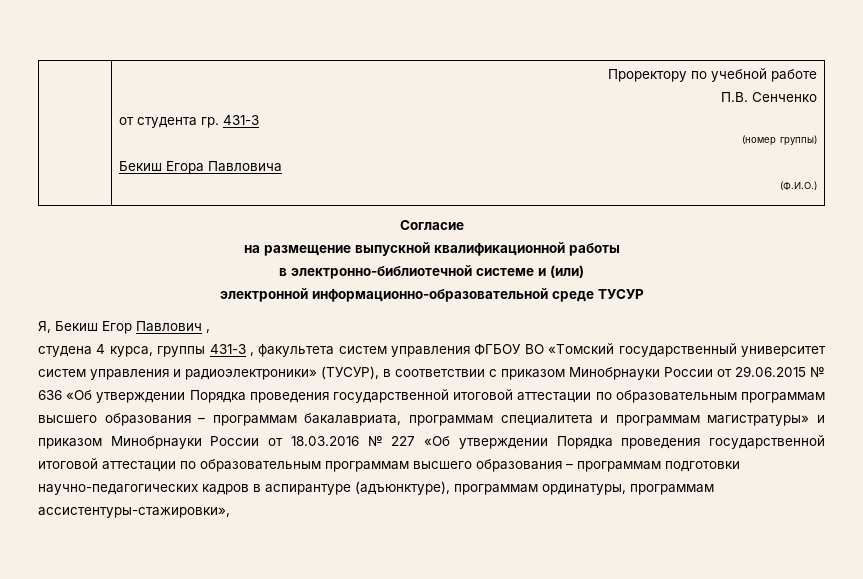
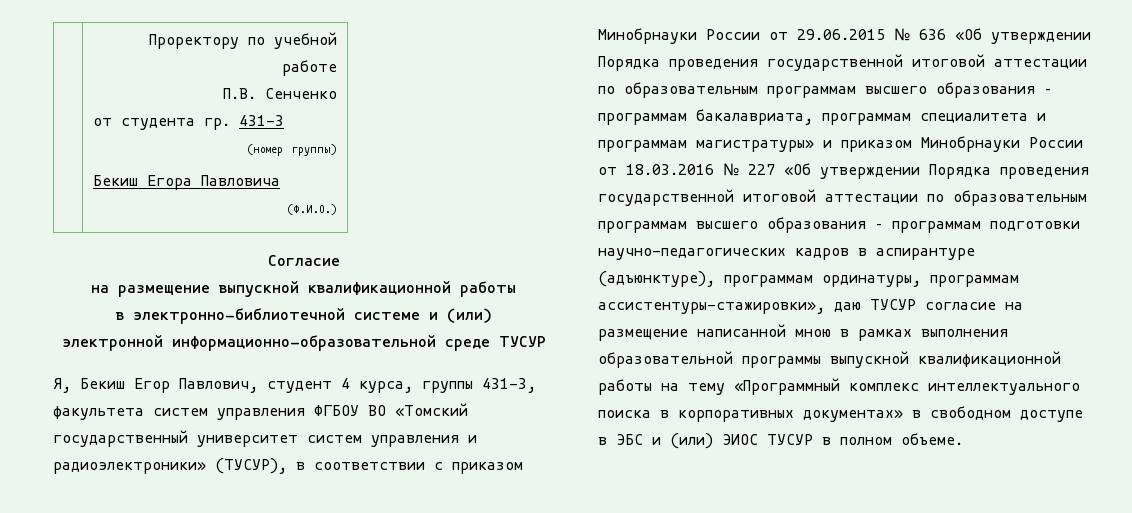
[136,321,210,333] [38,346,92,357] Павлович , // студена -> [179,378,332,393] Павлович, студент
[209,344,254,356] 431-3 , -> [482,378,536,393] 431-3,
(230, 512) none -> [834,299,1023,312] [598,324,1008,341] [598,351,1061,368] [598,378,1080,395] [598,406,1083,422] [598,433,963,449] даю ТУСУР согласие на размещение написанной мною в рамках выполнения образовательной программы выпускной квалификационной работы на тему «Программный комплекс интеллектуального поиска в корпоративных документах» в свободном доступе в ЭБС и (или) ЭИОС ТУСУР в полном объеме.

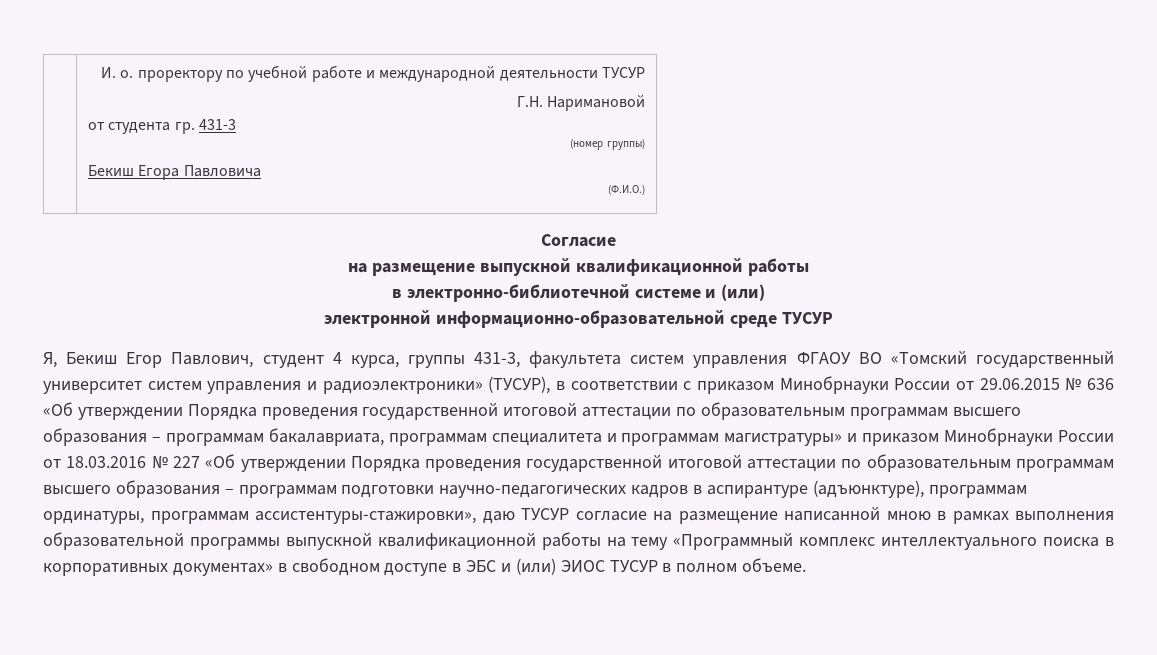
[149,34,240,49] | Проректору -> [101,67,223,82] | И. о. проректору
[223,88,338,99] // П.В. Сенченко -> [366,66,645,82] [516,95,645,111] и международной деятельности ТУСУР // Г.Н. Наримановой
[314,405,359,416] ФГБОУ -> [796,352,851,365] ФГАОУ

